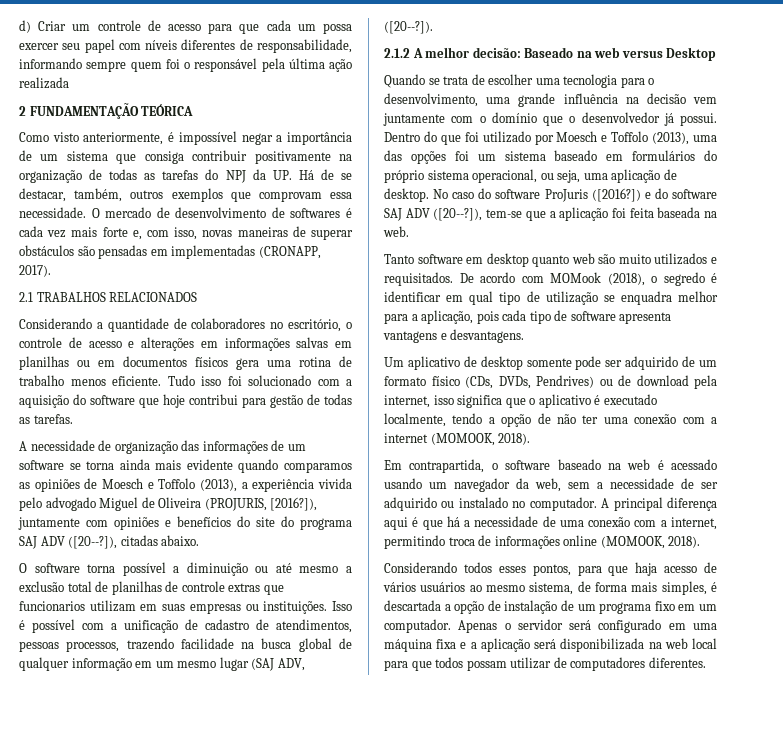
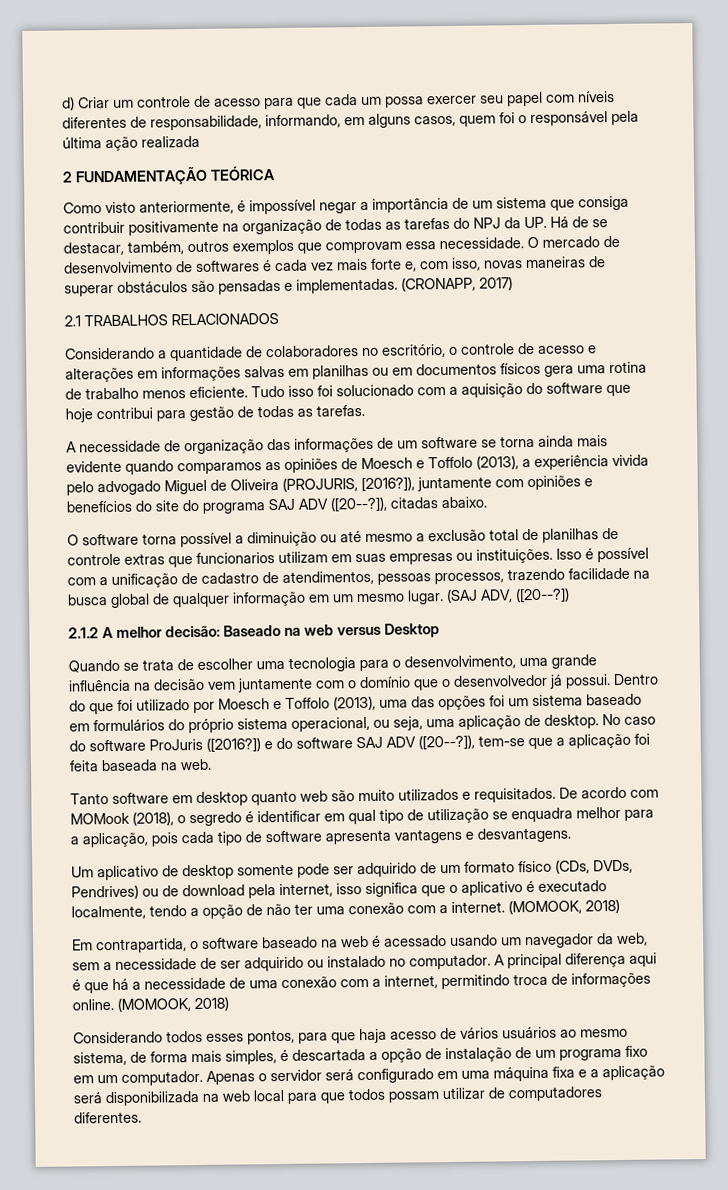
[19,58,127,72] informando sempre -> [265,113,456,129] informando, em alguns casos,
[150,245,321,259] [19,265,51,277] em implementadas (CRONAPP, 2017). -> [284,276,513,294] e implementadas. (CRONAPP, 2017)
[219,657,249,671] lugar -> [407,590,444,605] lugar.
[384,21,433,34] ([20--?]). -> [515,587,570,604] ([20--?])
[384,433,531,446] internet (MOMOOK, 2018). -> [451,898,620,915] internet. (MOMOOK, 2018)
[563,535,701,549] online (MOMOOK, 2018). -> [72,996,229,1012] online. (MOMOOK, 2018)

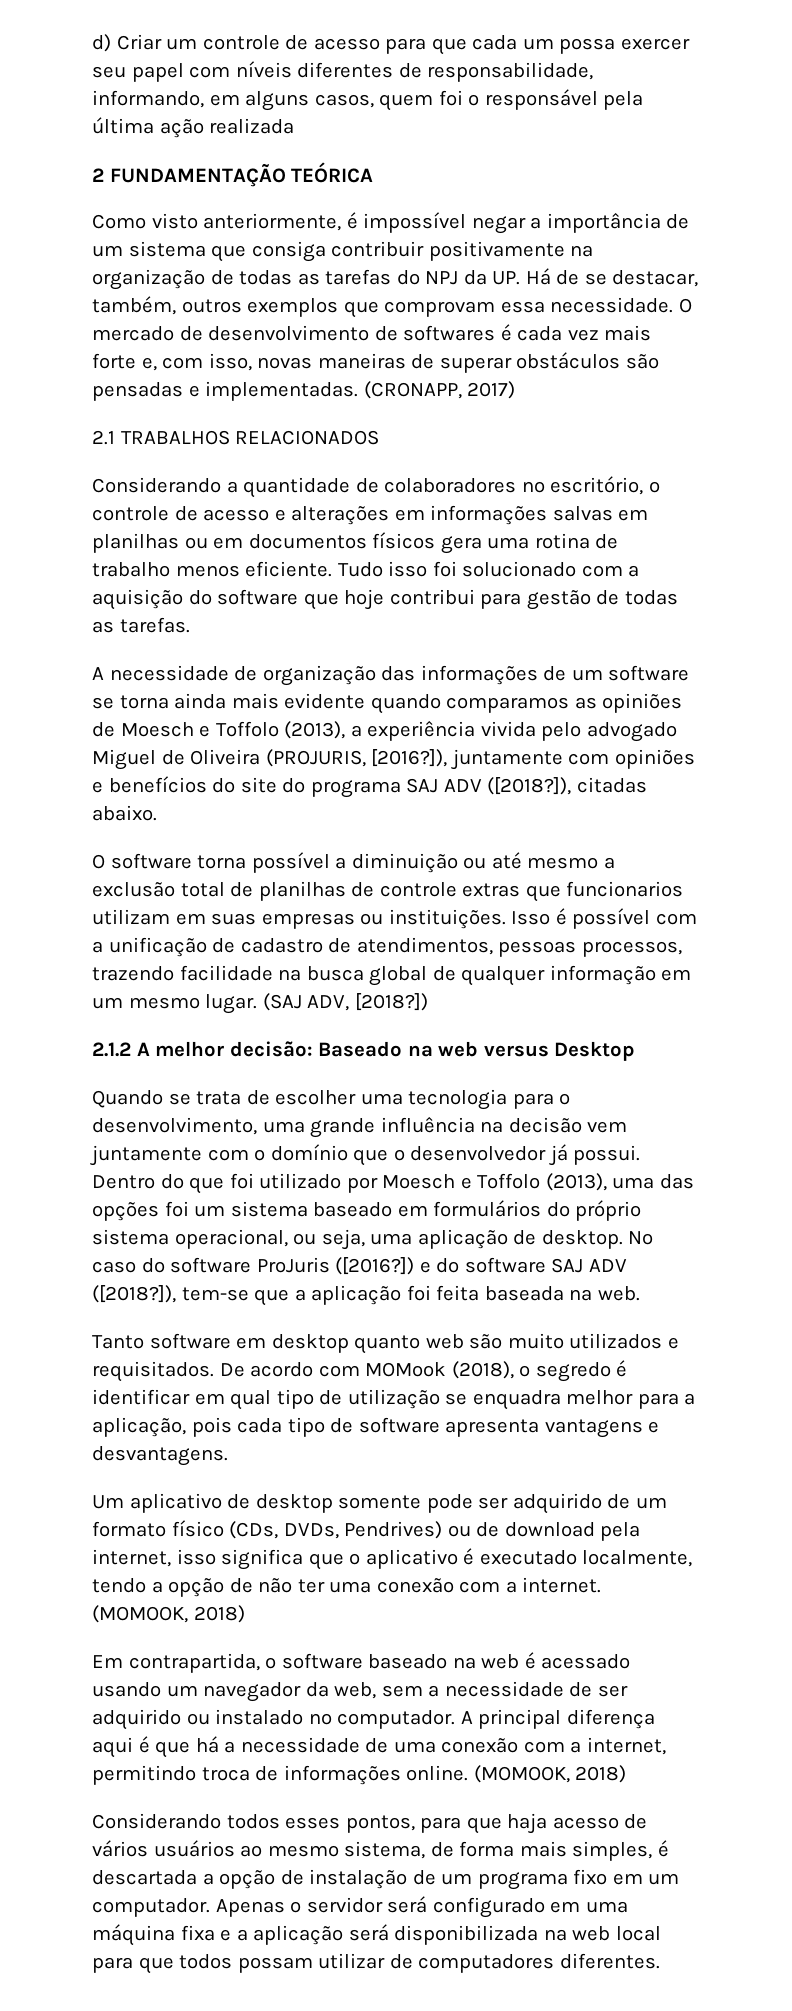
[330,496,388,513] ([20--?]), -> [487,777,572,795] ([2018?]),
[515,587,570,604] ([20--?]) -> [354,993,428,1011] [2018?])
[418,734,475,751] ([20--?]), -> [92,1285,176,1303] ([2018?]),

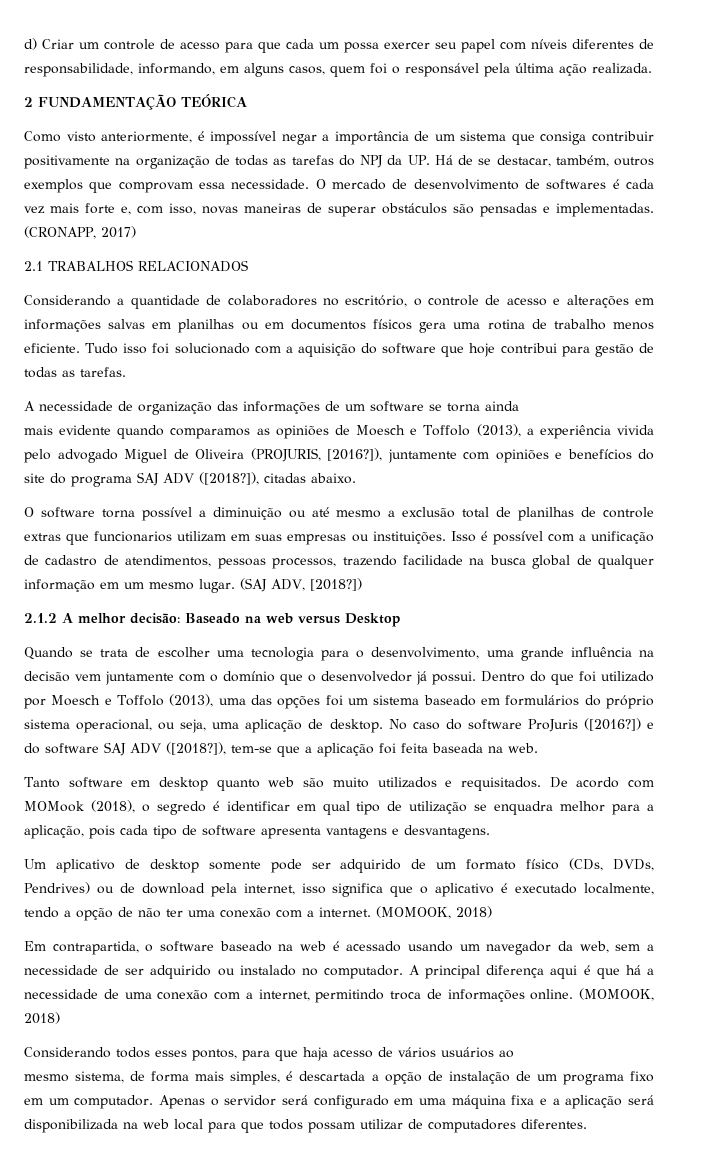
[209,118,295,134] realizada -> [592,63,652,74] realizada.
(227, 701) none -> (519, 406) //
(263, 1851) none -> (514, 1054) //

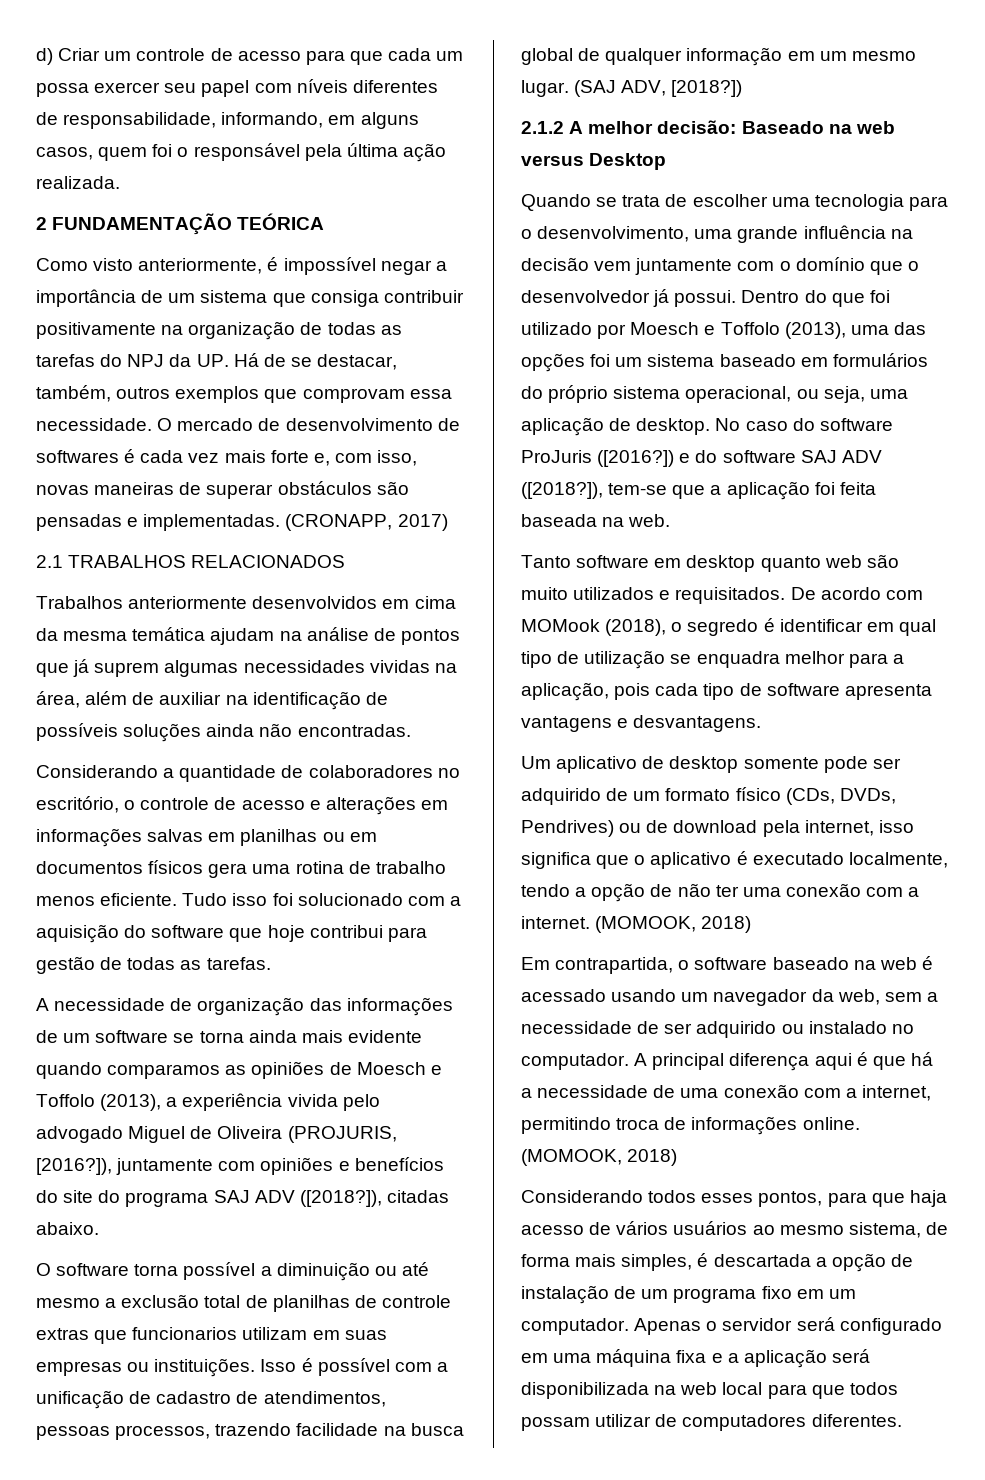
(248, 266) none -> [36,596,456,609] [36,627,460,645] [36,659,457,677] [36,691,388,710] [36,723,411,742] // Trabalhos anteriormente desenvolvidos em cima da mesma temática ajudam na análise de pontos que já suprem algumas necessidades vividas na área, além de auxiliar na identificação de possíveis soluções ainda não encontradas.
(519, 406) // -> (297, 1036) none
(514, 1054) // -> (775, 1230) none

